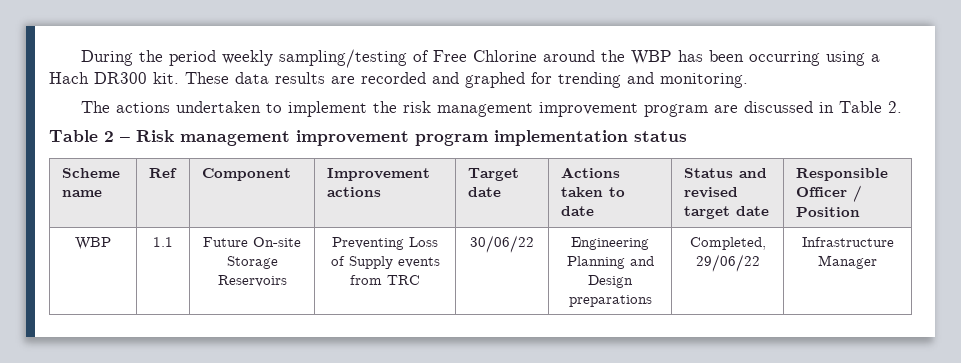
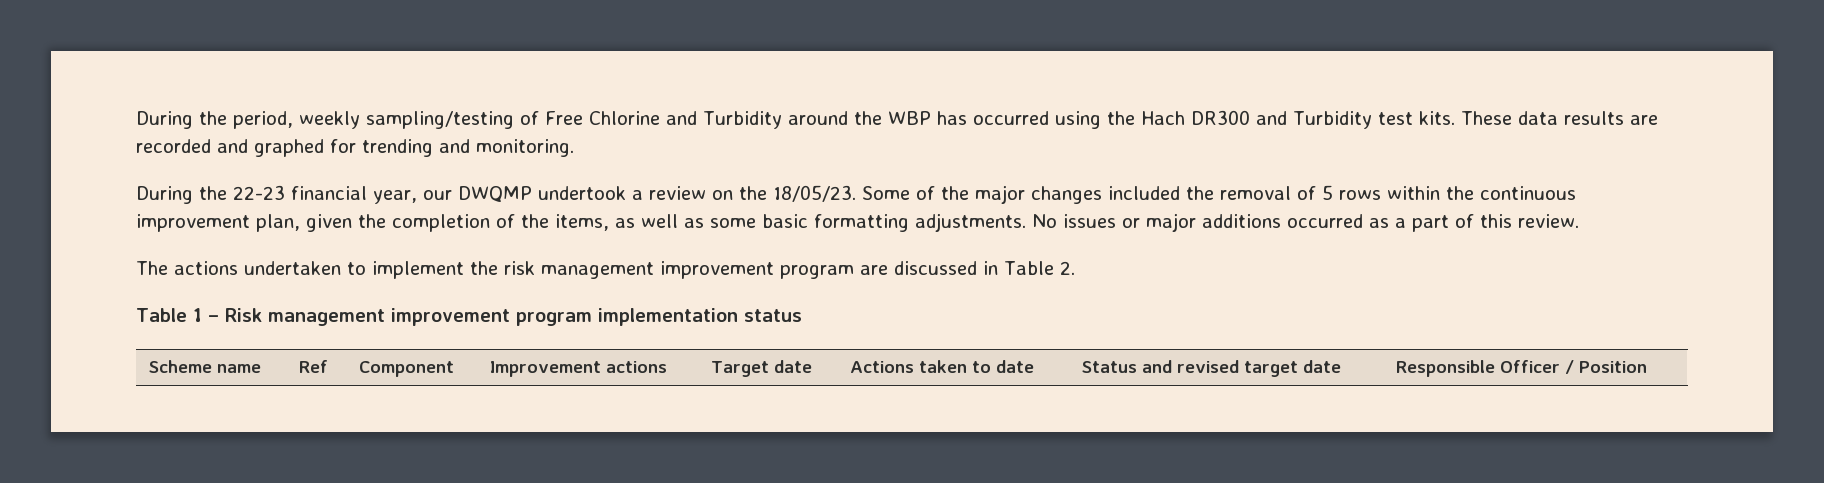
[80,50,216,66] During the period -> [136,111,293,129] During the period,
(537, 56) none -> [666,111,782,129] and Turbidity
[708,50,880,66] [49,72,179,84] been occurring using a Hach DR300 kit. -> [972,110,1455,129] occurred using the Hach DR300 and Turbidity test kits.
(748, 80) none -> [136,185,1576,204] [136,213,1579,232] // During the 22-23 financial year, our DWQMP undertook a review on the 18/05/23. Some of the major changes included the removal of 5 rows within the continuous improvement plan, given the completion of the items, as well as some basic formatting adjustments. No issues or major additions occurred as a part of this review.
[104,131,114,142] 2 -> [192,308,202,322] 1
[75,237,111,250] [153,237,173,247] [202,237,301,247] [226,256,278,269] [217,275,287,287] [332,237,438,250] [330,256,440,269] [350,275,420,285] [470,235,534,253] [571,237,649,250] [566,256,654,269] [588,275,633,288] [568,295,652,307] [689,237,766,250] [695,254,760,272] [801,237,894,247] [818,255,877,269] // WBP | 1.1 | Future On-site Storage Reservoirs | Preventing Loss of Supply events from TRC | 30/06/22 | Engineering Planning and Design preparations | Completed, 29/06/22 | Infrastructure Manager -> (1647, 367) none

